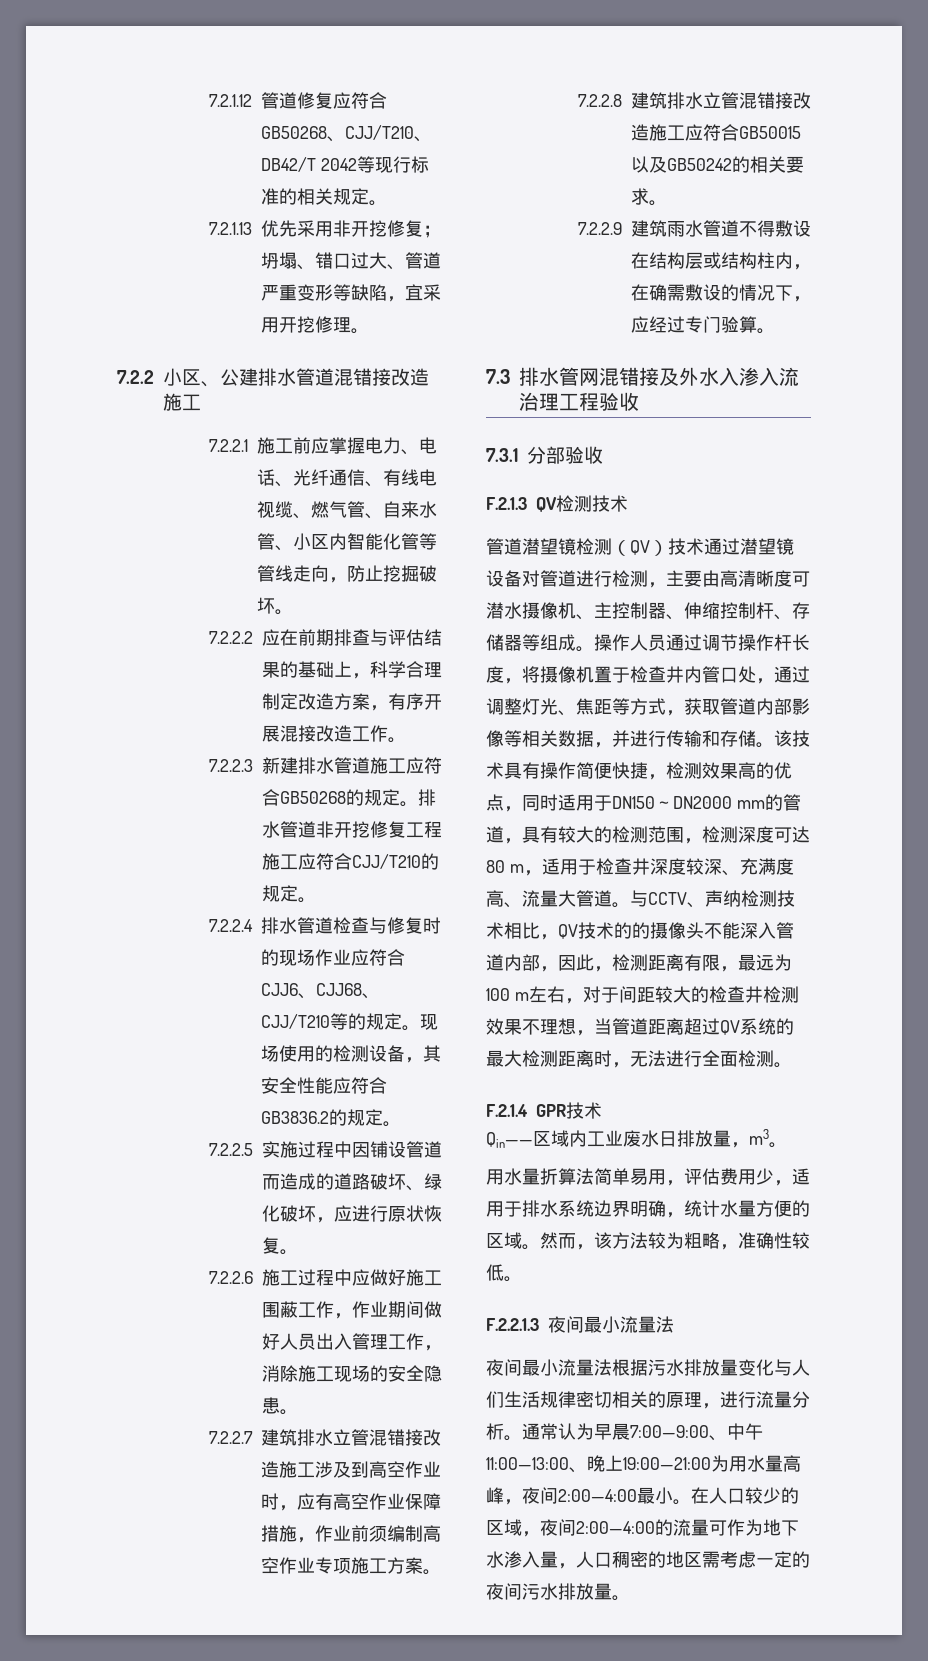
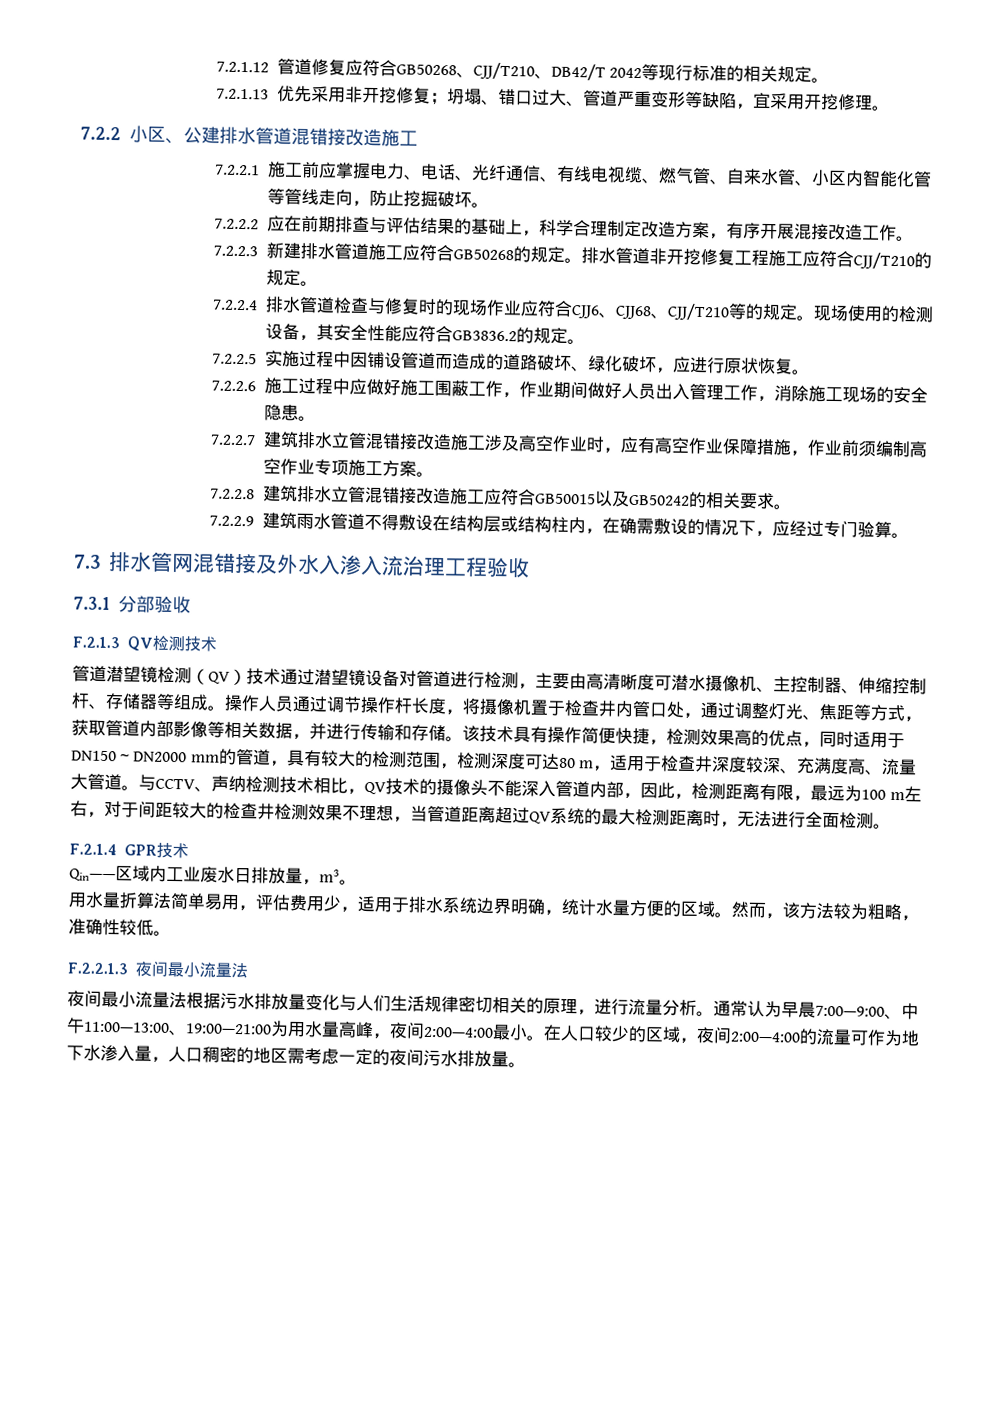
[350,1461,369,1478] 到 -> (520, 443) none
[632,922,650,939] 的 -> (437, 787) none
[587,1455,623,1472] 晚上 -> (186, 1032) none

